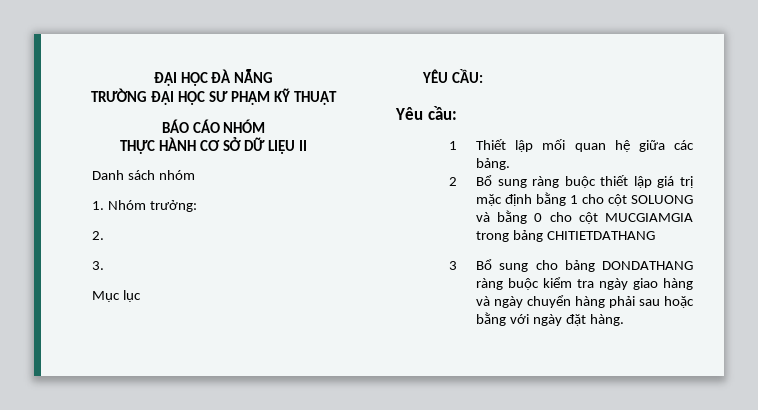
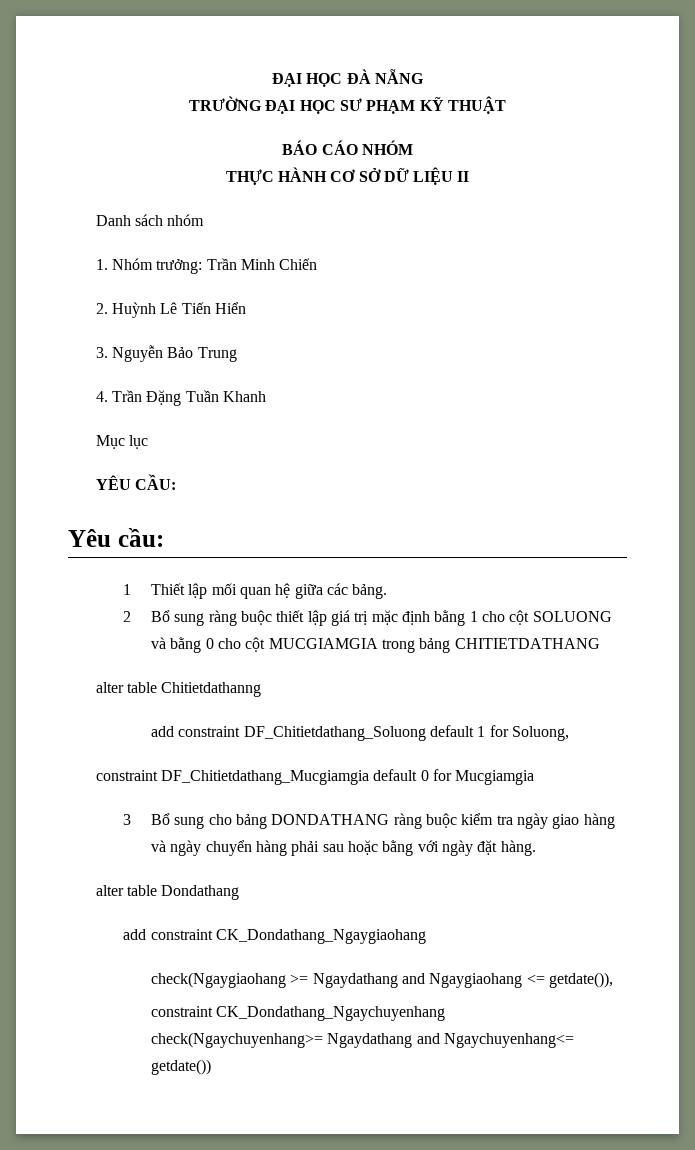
[91,231,104,240] [91,261,104,270] // 2. // 3. -> [206,258,318,270] [95,302,246,318] [95,345,237,362] [95,390,266,406] Trần Minh Chiến // 2. Huỳnh Lê Tiến Hiển // 3. Nguyễn Bảo Trung // 4. Trần Đặng Tuần Khanh
(655, 235) none -> [95,682,262,697] [151,725,570,741] [95,769,535,785] // alter table Chitietdathanng // add constraint DF_Chitietdathang_Soluong default 1 for Soluong, // constraint DF_Chitietdathang_Mucgiamgia default 0 for Mucgiamgia
(624, 320) none -> [95,885,240,900] [123,929,427,944] [151,972,614,988] [151,1006,446,1021] [151,1032,575,1048] [151,1059,212,1075] // alter table Dondathang // add constraint CK_Dondathang_Ngaygiaohang // check(Ngaygiaohang >= Ngaydathang and Ngaygiaohang <= getdate()), // constraint CK_Dondathang_Ngaychuyenhang // check(Ngaychuyenhang>= Ngaydathang and Ngaychuyenhang<= getdate())

